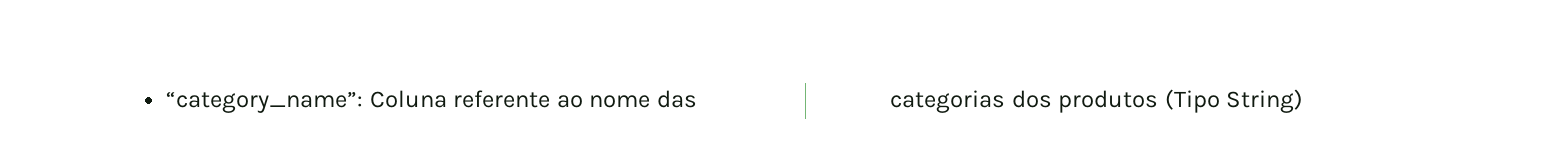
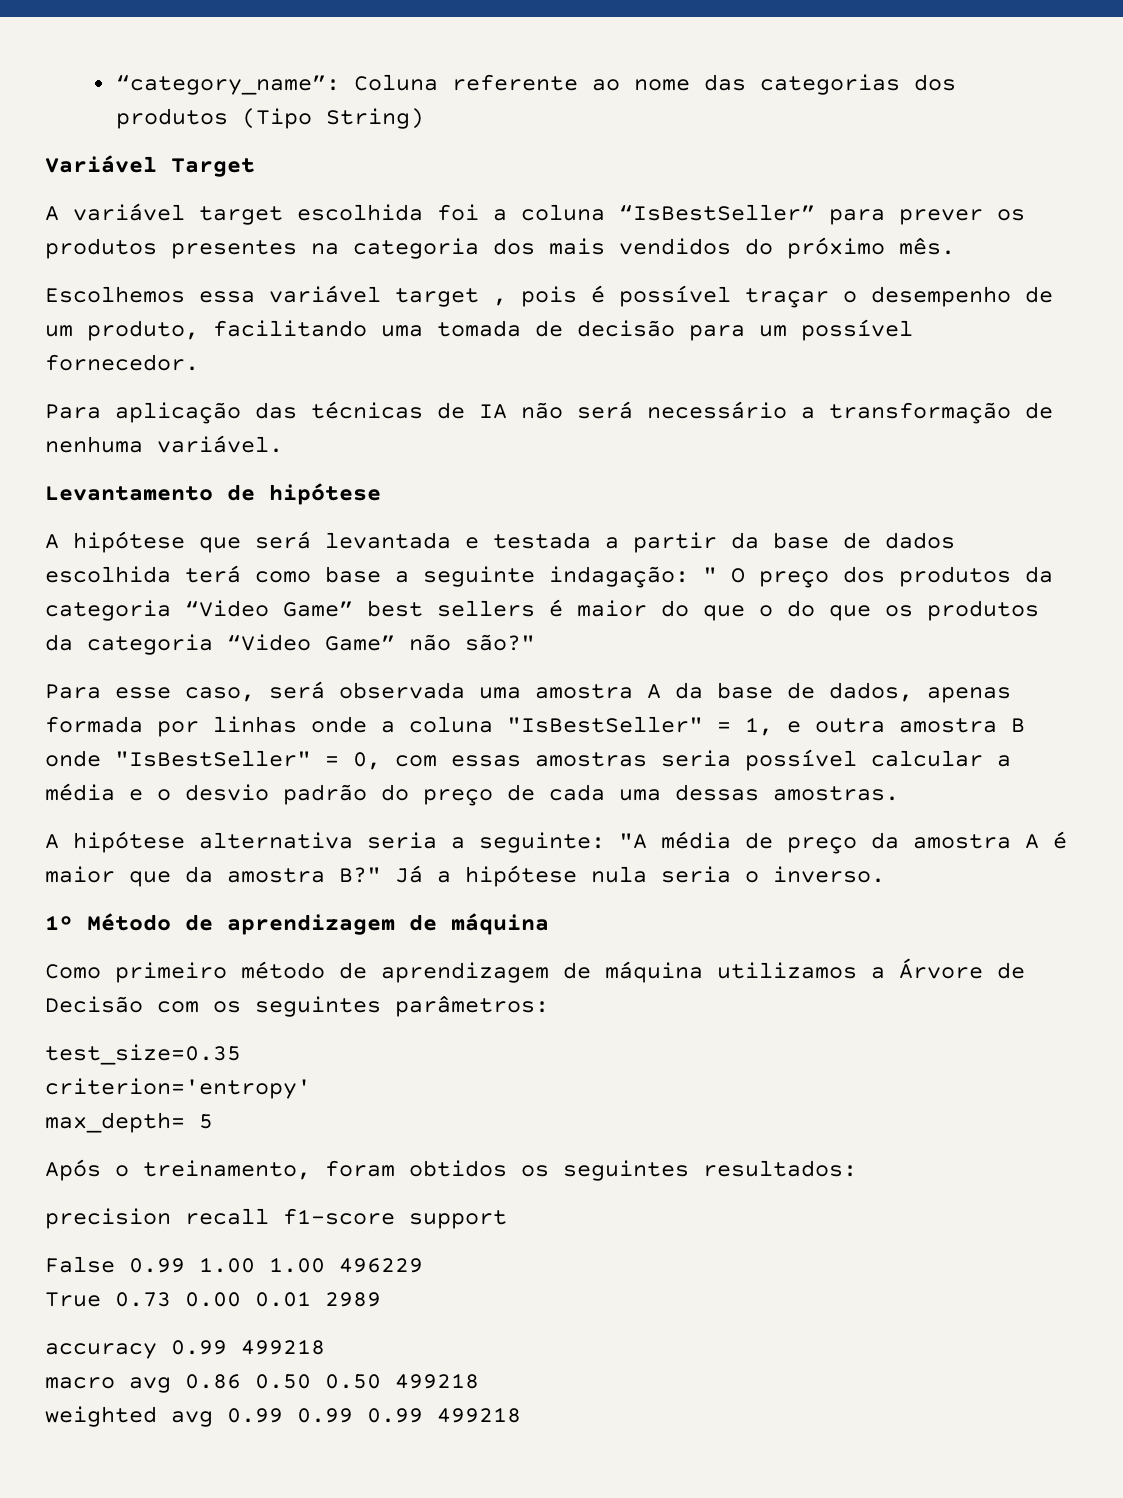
(1304, 101) none -> [45,155,255,177] [45,203,1025,225] [45,237,955,259] [45,285,1053,308] [45,319,913,341] [45,354,199,371] [45,401,1053,424] [45,435,283,453] [45,483,381,505] [45,531,955,553] [45,565,1053,588] [45,599,1039,621] [45,634,535,655] [45,681,1011,703] [45,716,1025,737] [45,749,1011,771] [45,783,899,806] [45,831,1067,854] [45,865,885,887] [45,913,549,935] [45,958,1025,983] [45,995,549,1017] [45,1044,241,1065] [45,1078,311,1099] [45,1112,213,1133] [45,1159,857,1181] [45,1208,507,1229] [45,1256,423,1273] [45,1291,381,1307] [45,1339,325,1359] [45,1373,479,1393] [45,1406,521,1427] // Variável Target // A variável target escolhida foi a coluna “IsBestSeller” para prever os produtos presentes na categoria dos mais vendidos do próximo mês. // Escolhemos essa variável target , pois é possível traçar o desempenho de um produto, facilitando uma tomada de decisão para um possível fornecedor. // Para aplicação das técnicas de IA não será necessário a transformação de nenhuma variável. // Levantamento de hipótese // A hipótese que será levantada e testada a partir da base de dados escolhida terá como base a seguinte indagação: " O preço dos produtos da categoria “Video Game” best sellers é maior do que o do que os produtos da categoria “Video Game” não são?" // Para esse caso, será observada uma amostra A da base de dados, apenas formada por linhas onde a coluna "IsBestSeller" = 1, e outra amostra B onde "IsBestSeller" = 0, com essas amostras seria possível calcular a média e o desvio padrão do preço de cada uma dessas amostras. // A hipótese alternativa seria a seguinte: "A média de preço da amostra A é maior que da amostra B?" Já a hipótese nula seria o inverso. // 1º Método de aprendizagem de máquina // Como primeiro método de aprendizagem de máquina utilizamos a Árvore de Decisão com os seguintes parâmetros: // test_size=0.35 // criterion='entropy' // max_depth= 5 // Após o treinamento, foram obtidos os seguintes resultados: // precision recall f1-score support // False 0.99 1.00 1.00 496229 // True 0.73 0.00 0.01 2989 // accuracy 0.99 499218 // macro avg 0.86 0.50 0.50 499218 // weighted avg 0.99 0.99 0.99 499218

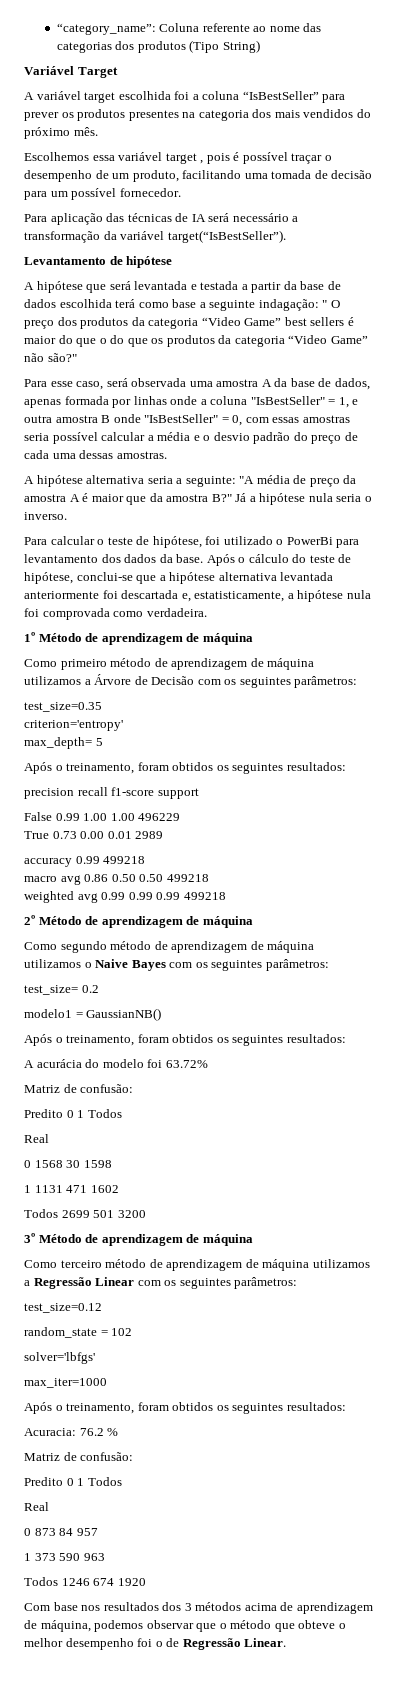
[521,402,563,419] não -> (206, 218) none
[1025,402,1053,419] [45,435,283,453] de nenhuma variável. -> [103,230,286,243] da variável target(“IsBestSeller”).
(885, 874) none -> [24,536,360,548] [24,554,352,566] [24,572,334,584] [24,590,371,602] [24,608,207,620] // Para calcular o teste de hipótese, foi utilizado o PowerBi para levantamento dos dados da base. Após o cálculo do teste de hipótese, conclui-se que a hipótese alternativa levantada anteriormente foi descartada e, estatisticamente, a hipótese nula foi comprovada como verdadeira.
(521, 1415) none -> [24,915,253,928] [24,941,315,953] [24,959,329,971] [24,985,99,995] [24,1008,162,1021] [24,1034,346,1046] [24,1059,208,1068] [24,1084,134,1093] [24,1109,122,1118] [24,1134,49,1143] [24,1160,112,1168] [24,1185,119,1193] [24,1209,146,1218] [24,1233,253,1246] [24,1259,370,1271] [24,1277,298,1289] [24,1303,102,1313] [24,1327,133,1338] [24,1352,95,1364] [24,1378,107,1388] [24,1402,346,1414] [24,1428,119,1436] [24,1452,134,1461] [24,1477,122,1486] [24,1502,49,1511] [24,1528,98,1536] [24,1553,105,1561] [24,1577,146,1586] [24,1602,373,1614] [24,1620,346,1632] [24,1638,287,1650] // 2º Método de aprendizagem de máquina // Como segundo método de aprendizagem de máquina utilizamos o Naive Bayes com os seguintes parâmetros: // test_size= 0.2 // modelo1 = GaussianNB() // Após o treinamento, foram obtidos os seguintes resultados: // A acurácia do modelo foi 63.72% // Matriz de confusão: // Predito 0 1 Todos // Real // 0 1568 30 1598 // 1 1131 471 1602 // Todos 2699 501 3200 // 3º Método de aprendizagem de máquina // Como terceiro método de aprendizagem de máquina utilizamos a Regressão Linear com os seguintes parâmetros: // test_size=0.12 // random_state = 102 // solver='lbfgs' // max_iter=1000 // Após o treinamento, foram obtidos os seguintes resultados: // Acuracia: 76.2 % // Matriz de confusão: // Predito 0 1 Todos // Real // 0 873 84 957 // 1 373 590 963 // Todos 1246 674 1920 // Com base nos resultados dos 3 métodos acima de aprendizagem de máquina, podemos observar que o método que obteve o melhor desempenho foi o de Regressão Linear.

